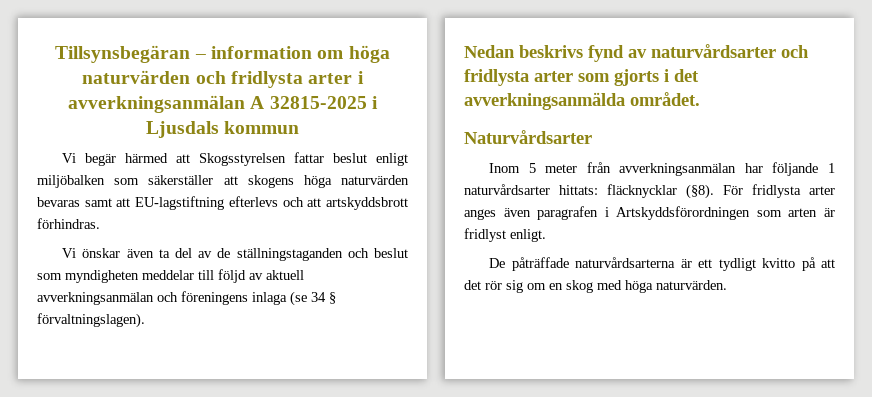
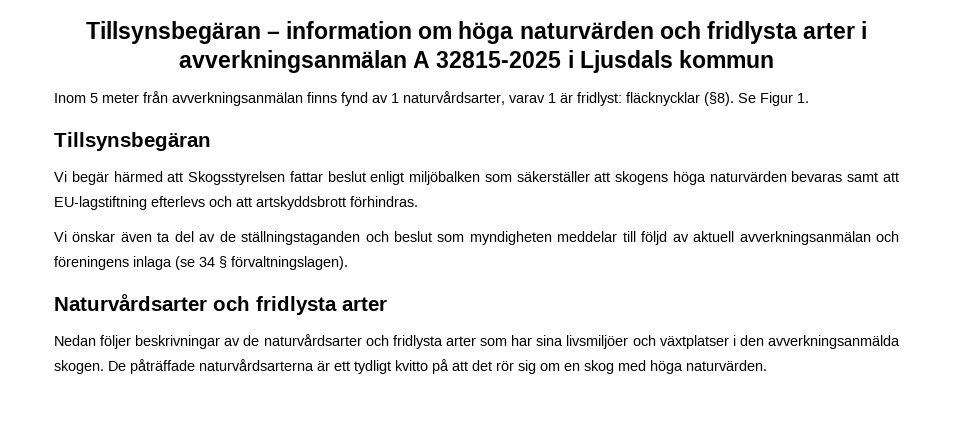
(300, 127) none -> [54,91,809,106] [54,132,211,151] // Inom 5 meter från avverkningsanmälan finns fynd av 1 naturvårdsarter, varav 1 är fridlyst: fläcknycklar (§8). Se Figur 1. // Tillsynsbegäran
[464,45,647,62] Nedan beskrivs fynd av -> [54,294,387,315] [54,335,260,349] Naturvårdsarter och fridlysta arter // Nedan följer beskrivningar av de
[614,69,699,86] [464,92,700,110] [464,130,592,144] [489,162,835,176] [464,184,835,199] [464,206,835,220] [464,228,546,242] gjorts i det avverkningsanmälda området. // Naturvårdsarter // Inom 5 meter från avverkningsanmälan har följande 1 naturvårdsarter hittats: fläcknycklar (§8). För fridlysta arter anges även paragrafen i Artskyddsförordningen som arten är fridlyst enligt. // -> [511,335,901,349] [54,360,104,374] har sina livsmiljöer och växtplatser i den avverkningsanmälda skogen.

